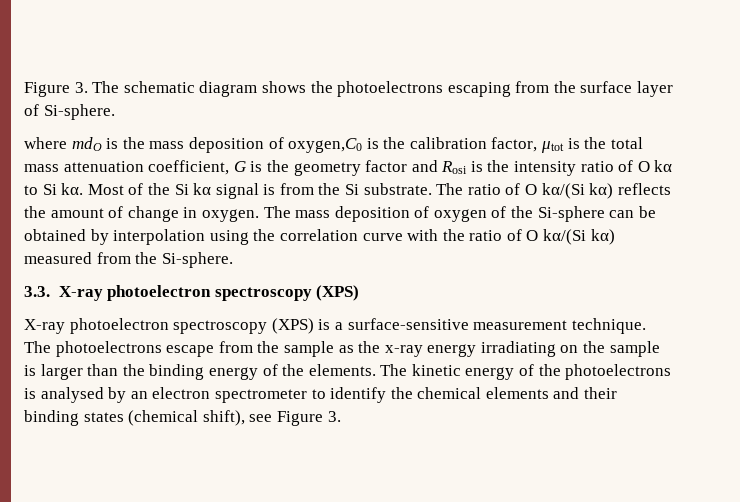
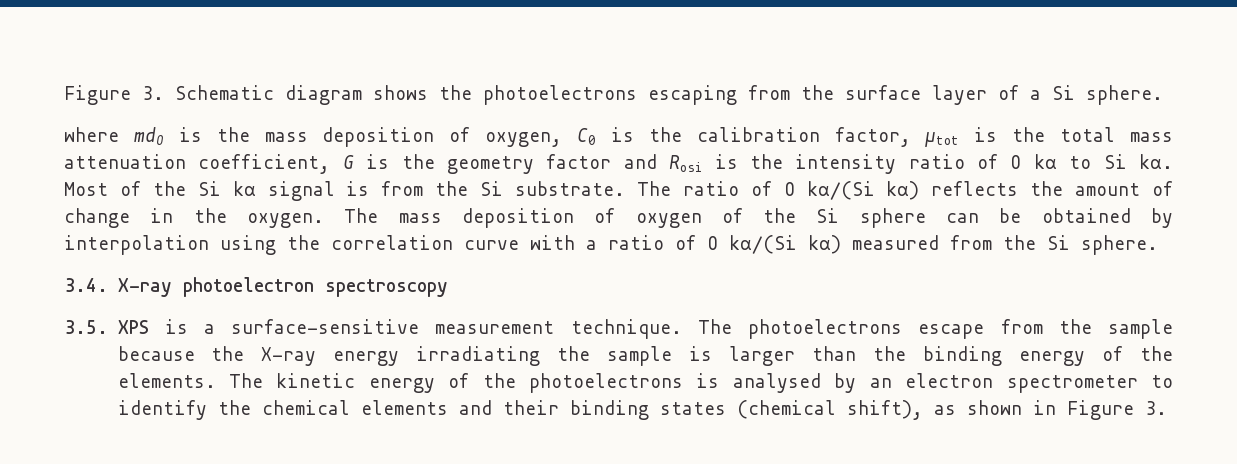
[24,81,195,97] Figure 3. The schematic -> [64,85,274,105] Figure 3. Schematic
[43,104,115,120] Si-sphere. -> [1030,85,1163,105] a Si sphere.
[288,138,363,153] oxygen,C0 -> [485,128,597,147] oxygen, C0
(198, 212) none -> [193,208,227,223] the
[537,206,605,222] Si-sphere -> [816,208,926,228] Si sphere
[442,229,465,241] the -> [586,240,597,250] a
[161,252,233,268] [24,285,360,301] [24,318,314,334] Si-sphere. // 3.3. X-ray photoelectron spectroscopy (XPS) // X-ray photoelectron spectroscopy (XPS) -> [1047,235,1158,255] [64,277,448,297] [64,320,149,334] Si sphere. // 3.4. X-ray photoelectron spectroscopy // 3.5. XPS
[338,341,423,357] as the x-ray -> [117,346,317,366] because the X-ray
[560,345,579,353] on -> (541, 356) none
[249,414,273,422] see -> [933,400,1056,415] as shown in

